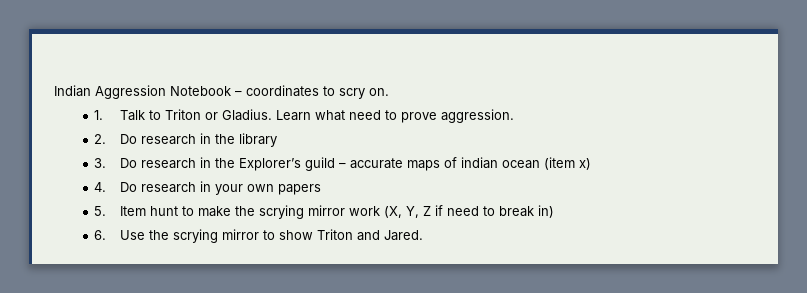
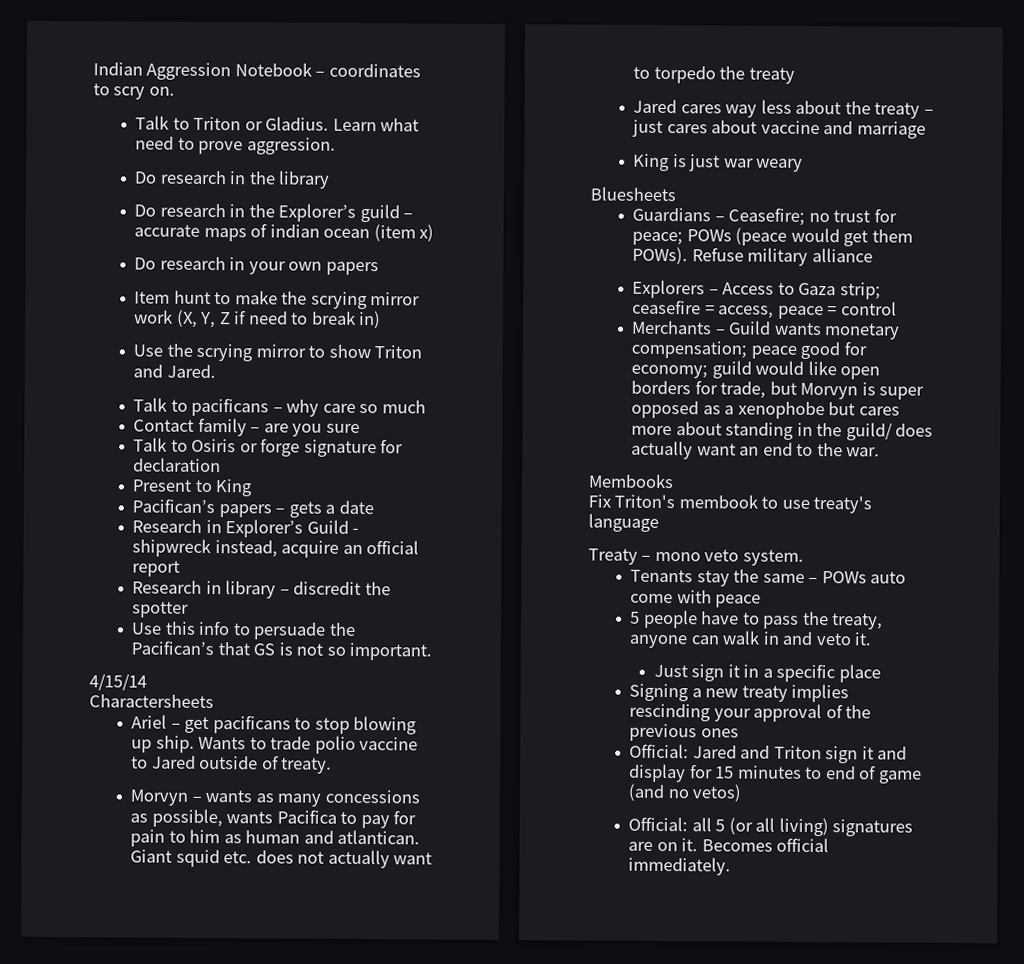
[94,110,104,120] 1. -> (175, 91) none
[94,134,107,144] 2. -> (336, 146) none
[94,158,107,168] 3. -> (331, 179) none
[94,182,107,192] 4. -> (435, 233) none
[94,206,107,216] 5. -> (379, 268) none
[94,230,107,240] 6. -> (382, 319) none
(424, 235) none -> [133,397,426,417] [133,417,360,437] [133,437,404,458] [133,457,222,473] [132,479,254,497] [132,498,374,518] [132,519,360,538] [132,538,420,558] [132,560,181,577] [132,580,391,599] [132,601,190,618] [131,620,356,640] [131,640,433,661] [89,673,147,691] [89,694,214,709] [131,714,418,735] [131,735,419,754] [131,755,333,774] [130,789,420,807] [130,808,417,829] [130,829,421,847] [130,849,433,869] [633,65,795,84] [633,99,934,119] [632,119,926,139] [633,153,804,172] [590,186,676,202] [632,207,897,226] [632,227,913,247] [632,246,873,266] [632,279,881,300] [632,299,897,320] [631,320,901,340] [631,340,867,360] [631,360,881,380] [631,380,925,400] [631,400,900,420] [631,422,934,441] [631,440,881,460] [588,473,674,489] [588,494,873,514] [588,513,659,532] [588,548,804,566] [630,569,907,587] [630,590,762,608] [630,609,884,630] [629,630,873,649] [653,663,881,683] [629,683,850,703] [629,703,872,723] [629,723,739,742] [629,743,908,764] [629,763,922,784] [628,783,742,802] [628,816,914,837] [628,837,830,853] [628,856,732,876] // Talk to pacificans – why care so much // Contact family – are you sure // Talk to Osiris or forge signature for declaration // Present to King // Pacifican’s papers – gets a date // Research in Explorer’s Guild - shipwreck instead, acquire an official report // Research in library – discredit the spotter // Use this info to persuade the Pacifican’s that GS is not so important. // 4/15/14 // Charactersheets // Ariel – get pacificans to stop blowing up ship. Wants to trade polio vaccine to Jared outside of treaty. // Morvyn – wants as many concessions as possible, wants Pacifica to pay for pain to him as human and atlantican. Giant squid etc. does not actually want to torpedo the treaty // Jared cares way less about the treaty – just cares about vaccine and marriage // King is just war weary // Bluesheets // Guardians – Ceasefire; no trust for peace; POWs (peace would get them POWs). Refuse military alliance // Explorers – Access to Gaza strip; ceasefire = access, peace = control // Merchants – Guild wants monetary compensation; peace good for economy; guild would like open borders for trade, but Morvyn is super opposed as a xenophobe but cares more about standing in the guild/ does actually want an end to the war. // Membooks // Fix Triton's membook to use treaty's language // Treaty – mono veto system. // Tenants stay the same – POWs auto come with peace // 5 people have to pass the treaty, anyone can walk in and veto it. // Just sign it in a specific place // Signing a new treaty implies rescinding your approval of the previous ones // Official: Jared and Triton sign it and display for 15 minutes to end of game (and no vetos) // Official: all 5 (or all living) signatures are on it. Becomes official immediately.

